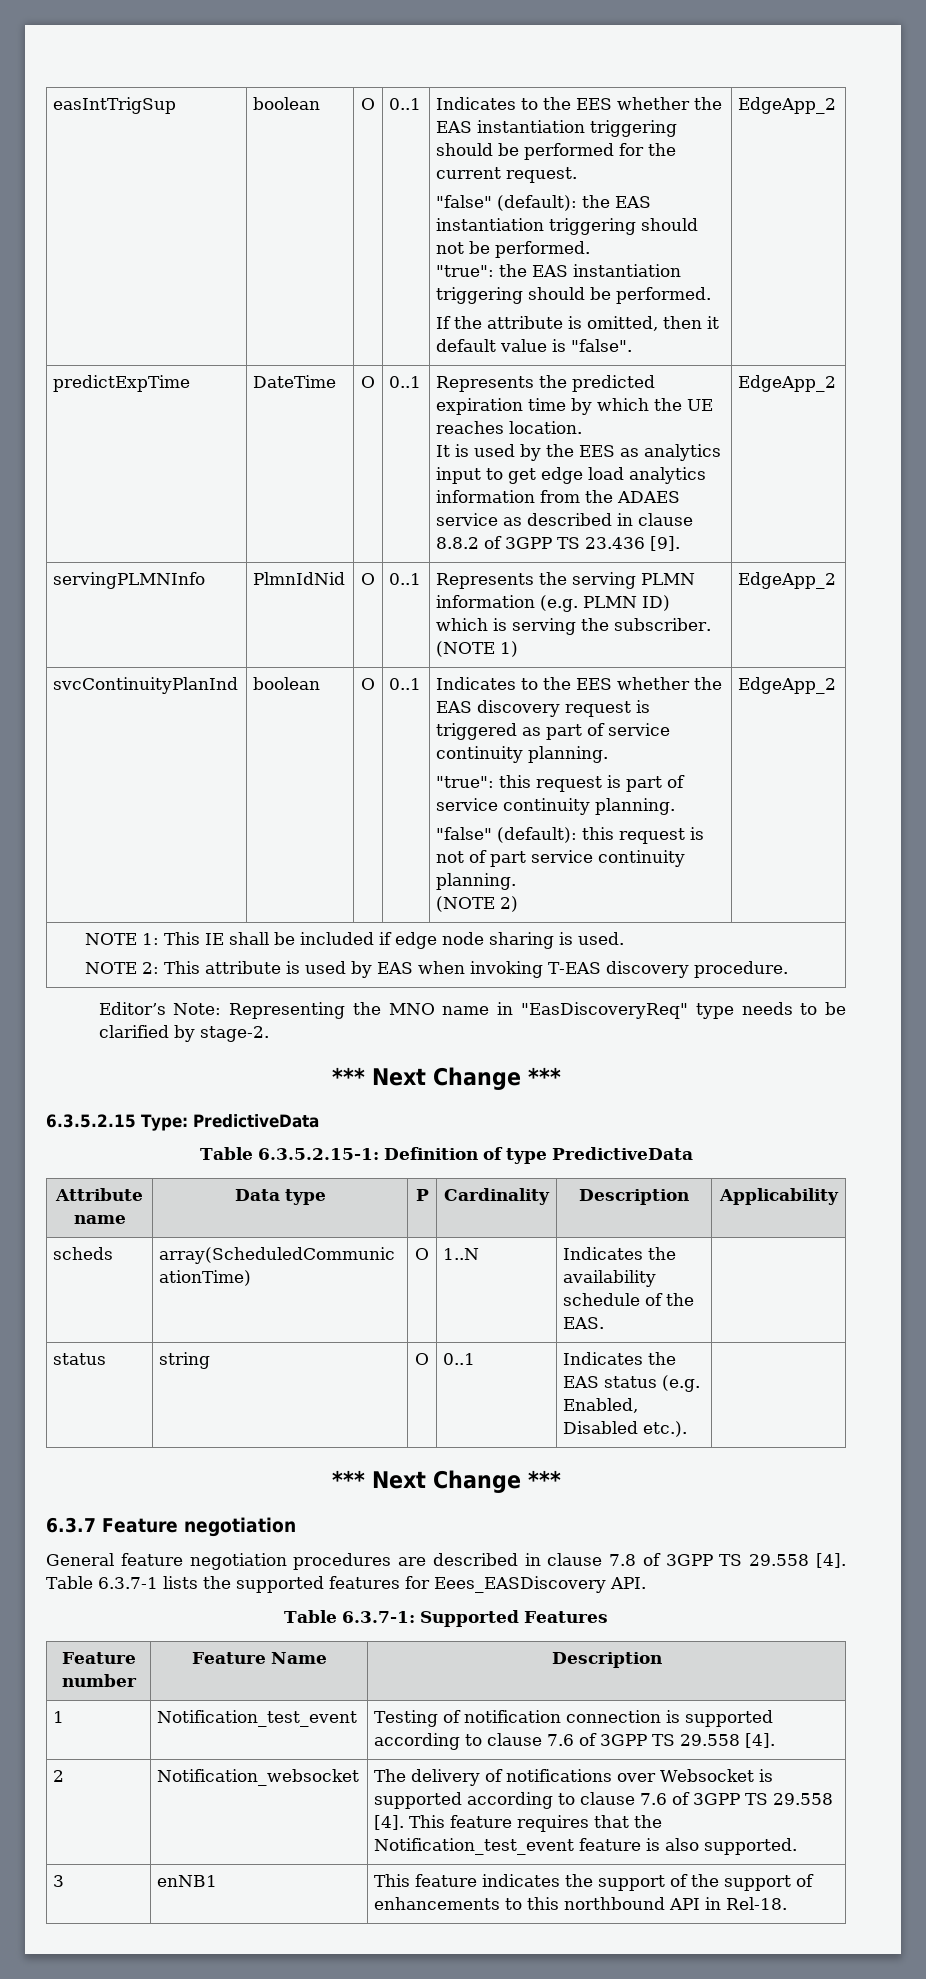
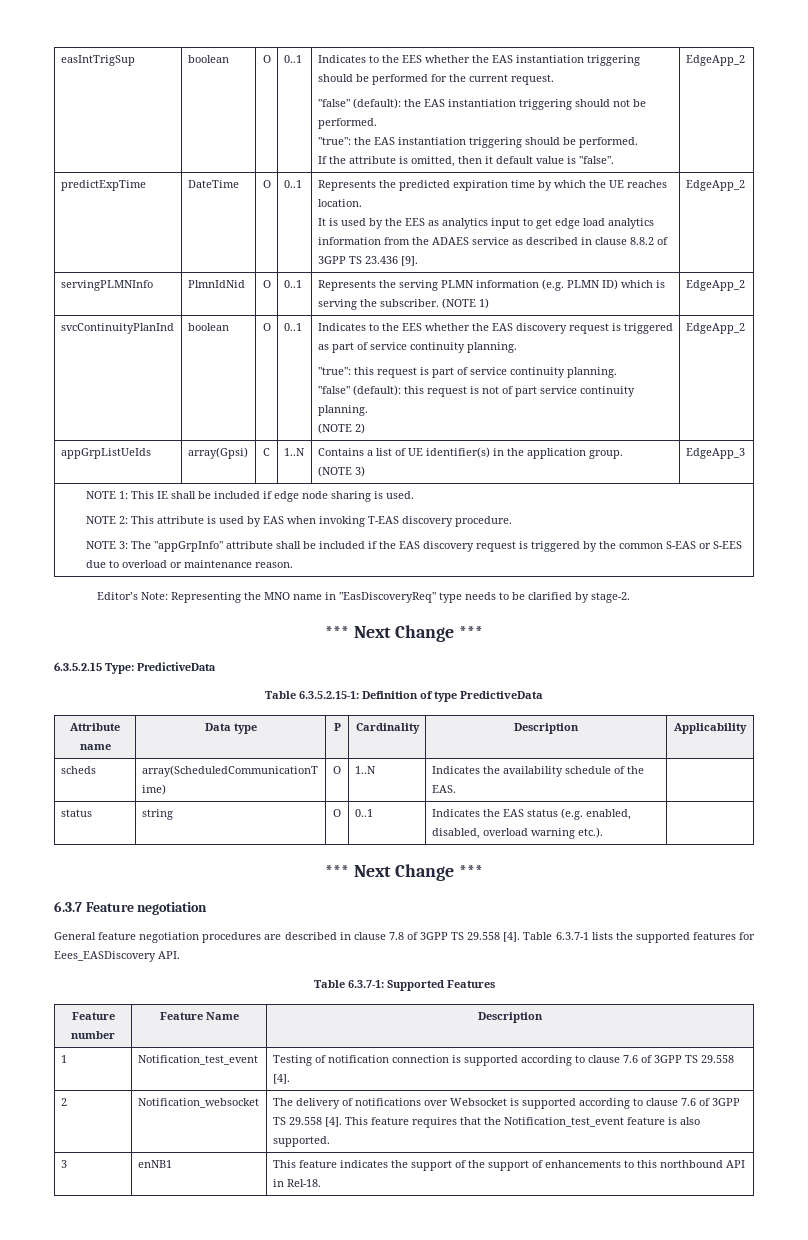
(837, 685) none -> [60,448,151,459] [187,447,248,459] [263,448,270,456] [283,448,305,456] [317,447,623,459] [317,466,365,477] [685,448,745,459] // appGrpListUeIds | array(Gpsi) | C | 1..N | Contains a list of UE identifier(s) in the application group. // (NOTE 3) | EdgeApp_3
(788, 969) none -> [86,541,743,552] [86,560,294,568] // NOTE 3: The "appGrpInfo" attribute shall be included if the EAS discovery request is triggered by the common S-EAS or S-EES due to overload or maintenance reason.
[563,1398,639,1413] [563,1421,639,1434] Enabled, Disabled -> [585,809,631,820] [431,828,575,839] enabled, disabled, overload warning

